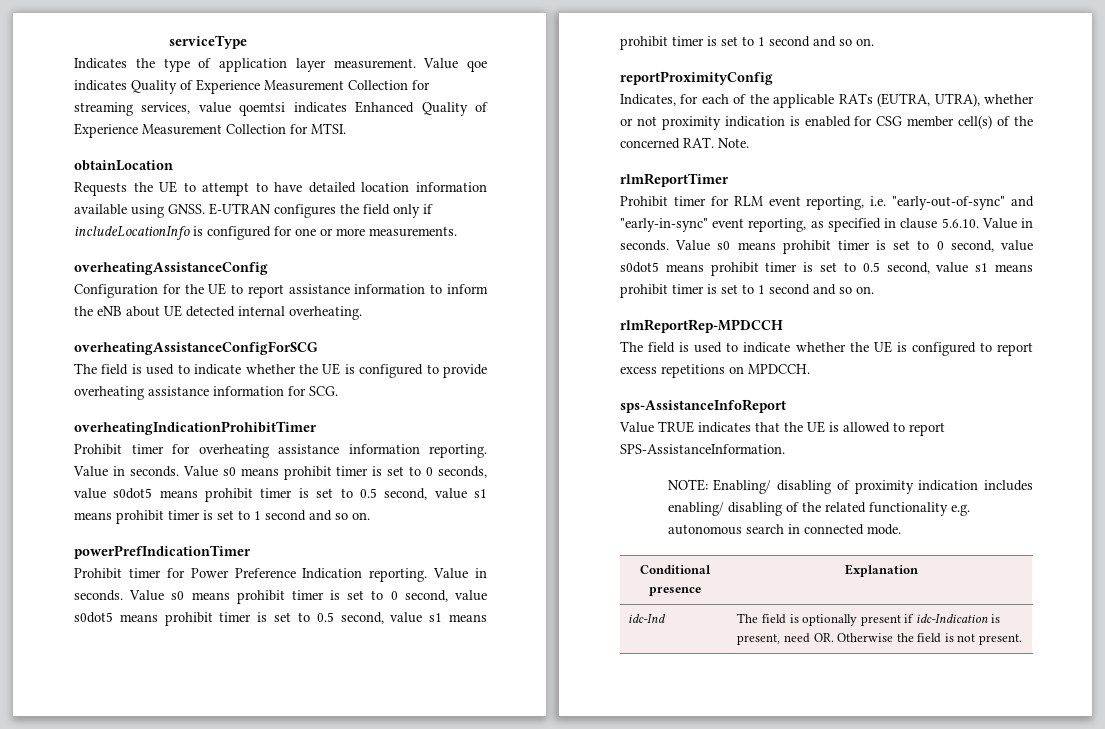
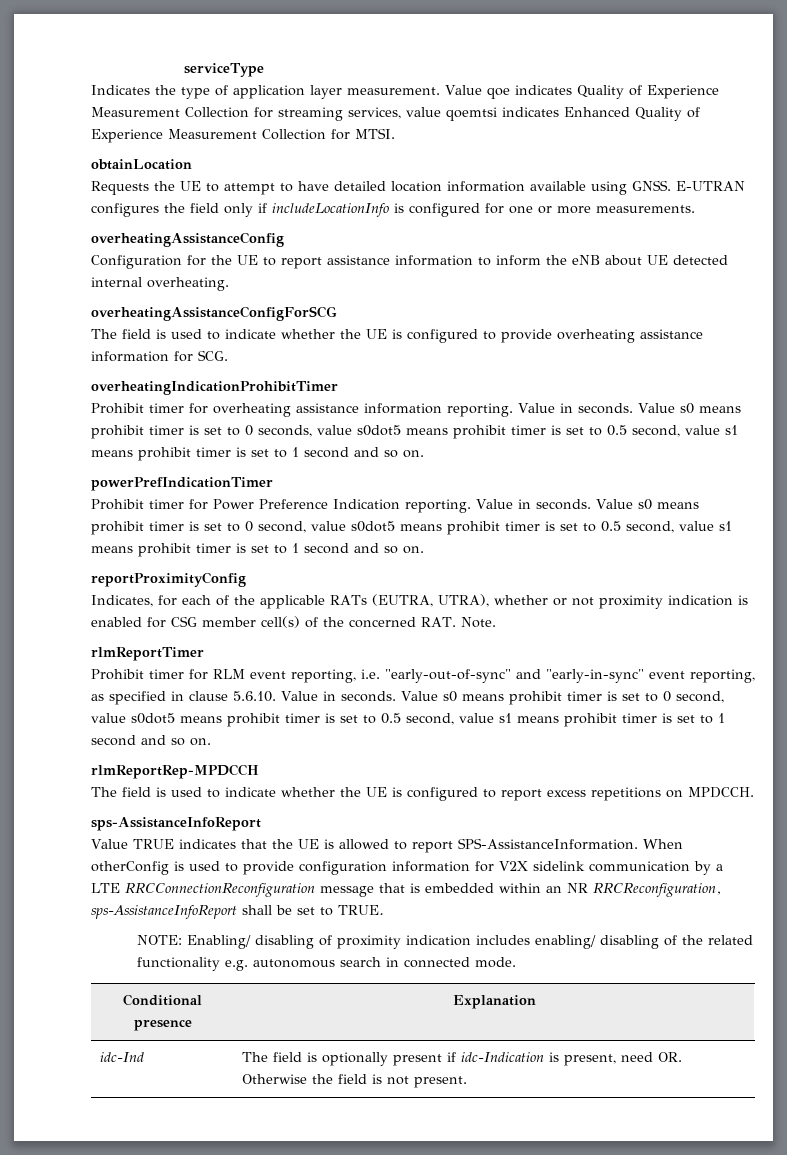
(785, 449) none -> [642,839,683,849] [91,861,723,875] [91,883,721,897] [91,905,384,919] When otherConfig is used to provide configuration information for V2X sidelink communication by a LTE RRCConnectionReconfiguration message that is embedded within an NR RRCReconfiguration, sps-AssistanceInfoReport shall be set to TRUE.

